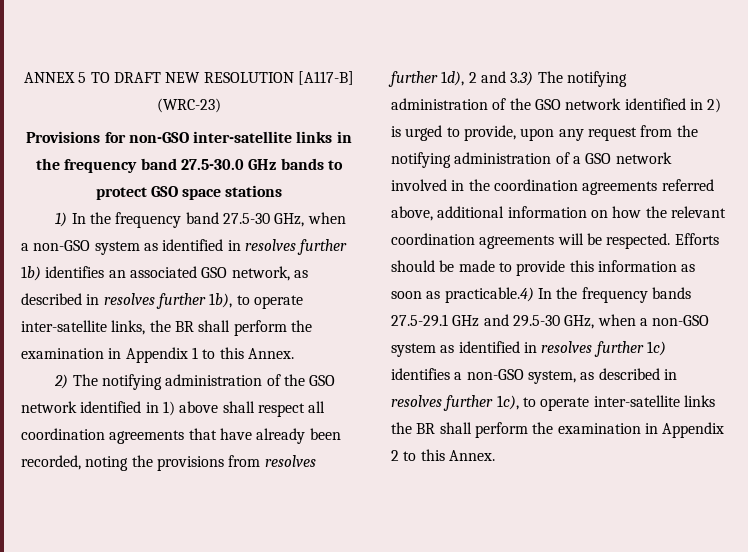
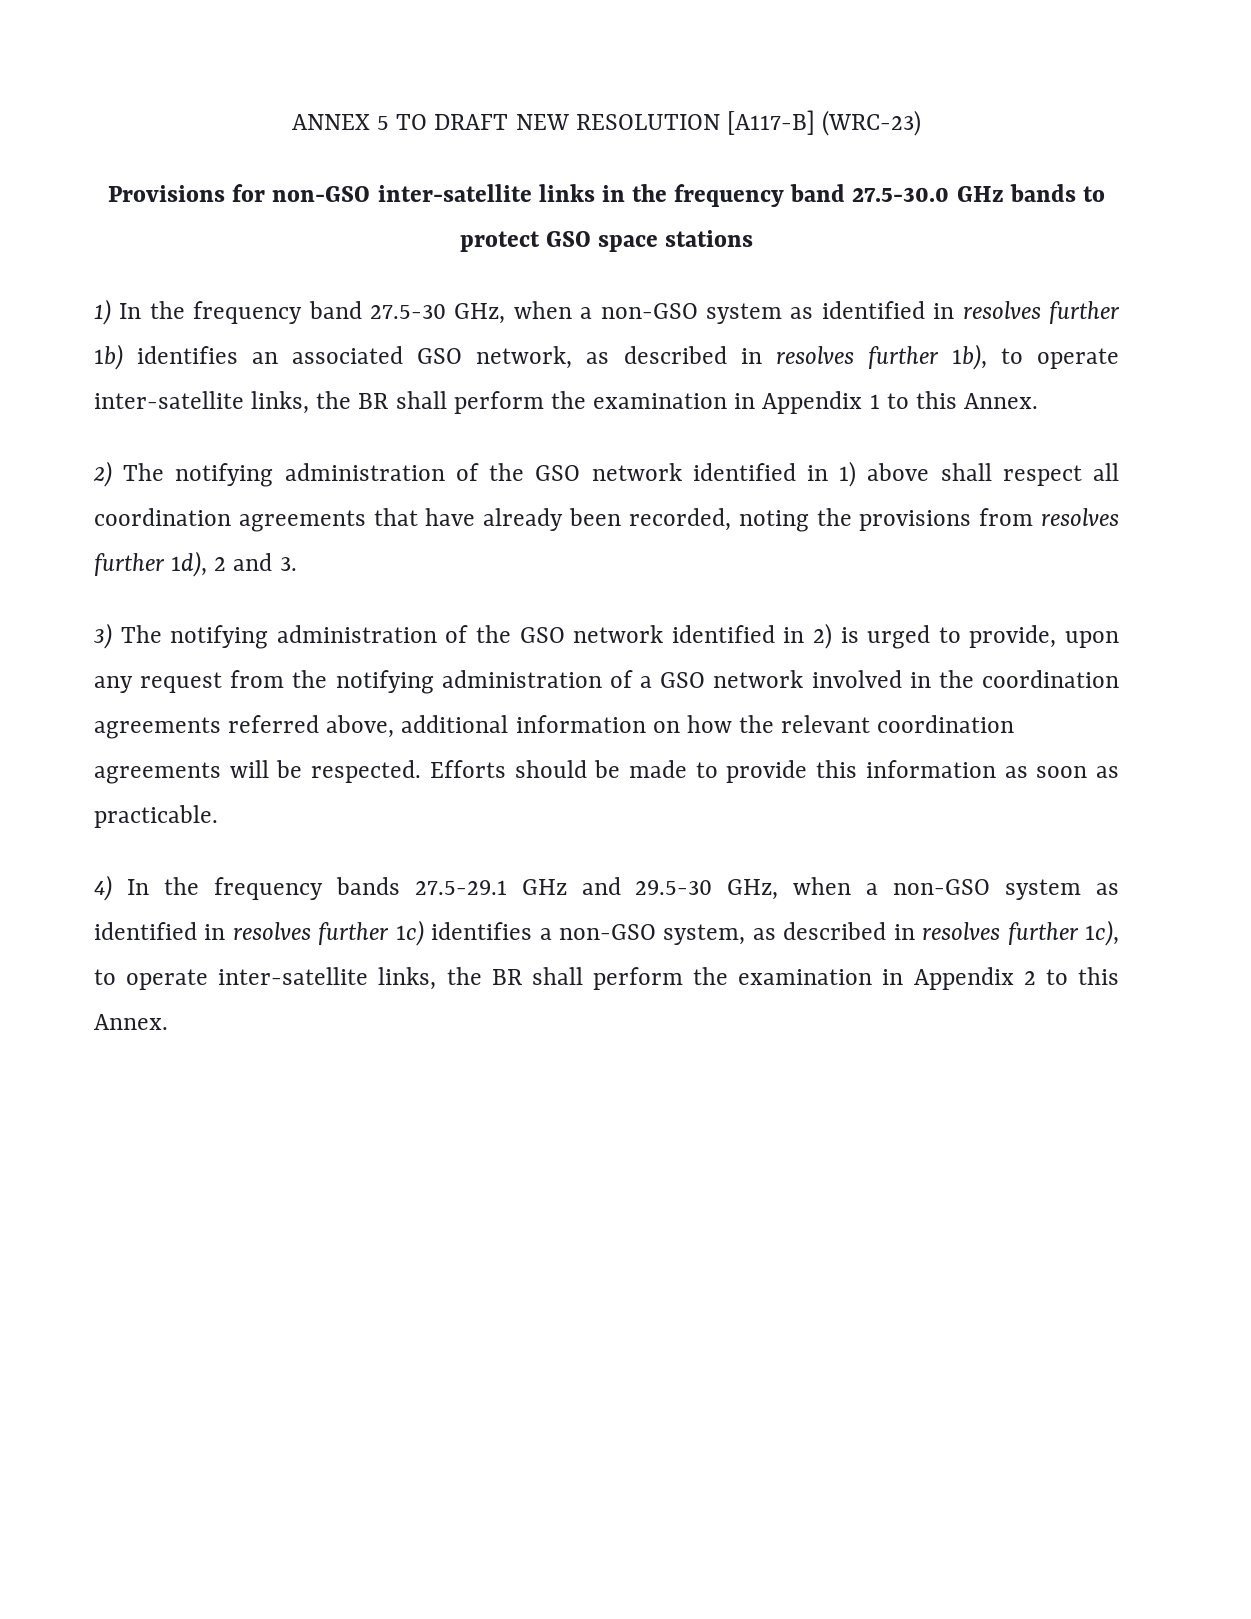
[510,71,534,86] 3.3) -> [279,557,297,571] [94,623,112,649] 3. // 3)
[444,287,534,303] practicable.4) -> [94,805,218,828] [94,875,112,901] practicable. // 4)
[683,395,715,407] links -> [378,967,437,990] links,

